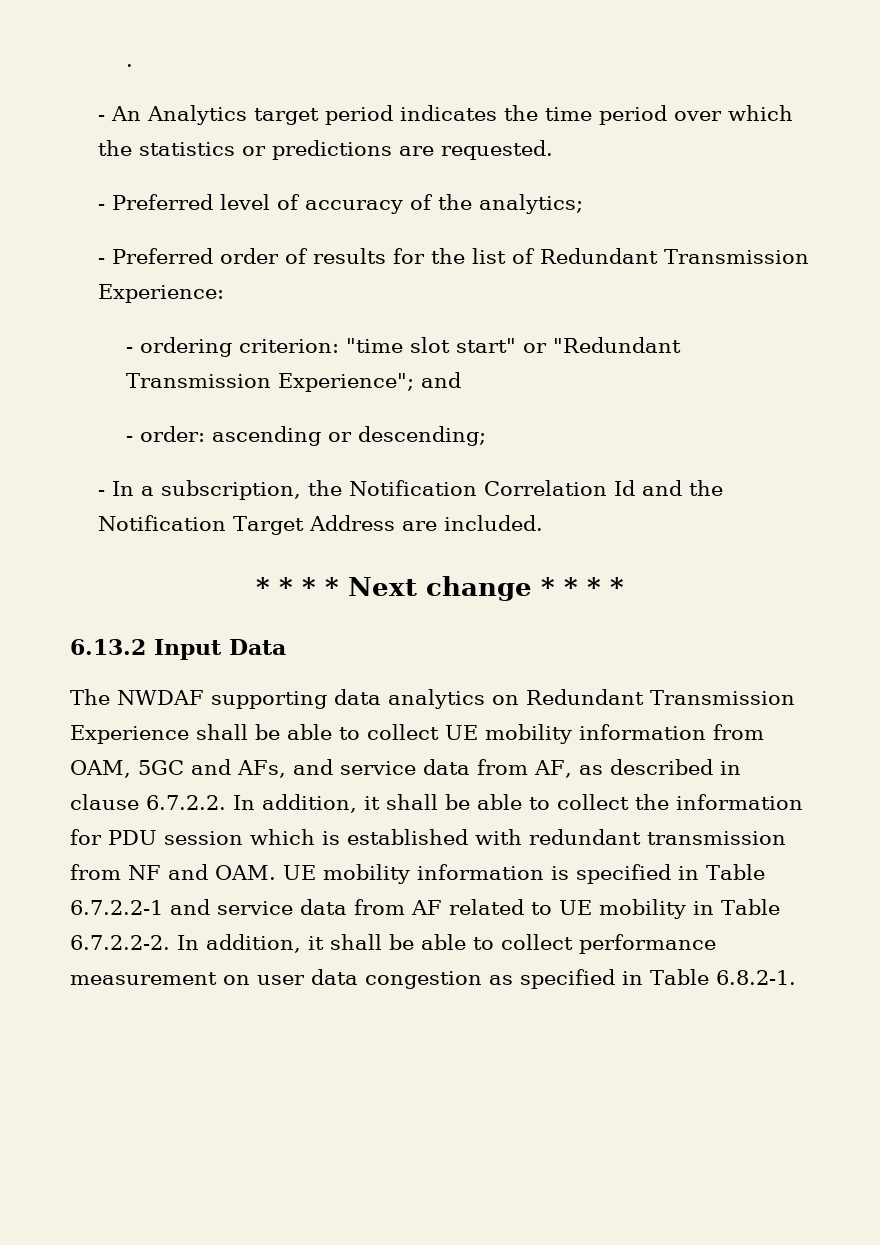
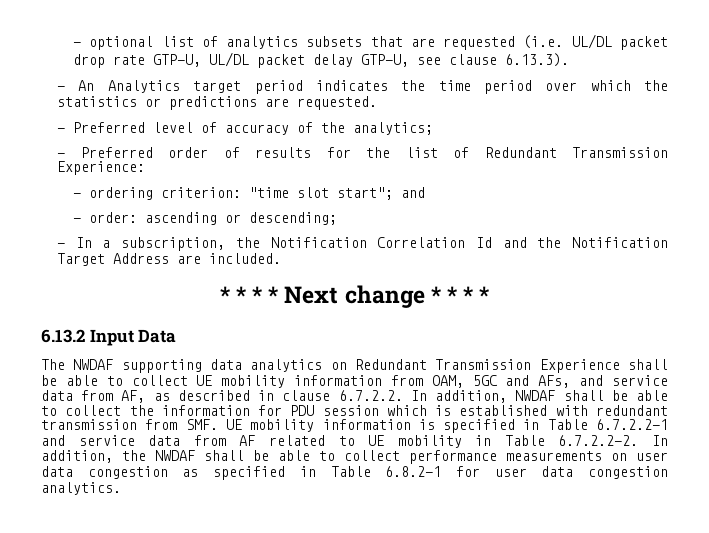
[126,64,134,67] . -> [73,34,669,50] [73,52,570,68] - optional list of analytics subsets that are requested (i.e. UL/DL packet drop rate GTP-U, UL/DL packet delay GTP-U, see clause 6.13.3).
[456,337,682,353] [126,373,415,392] start" or "Redundant Transmission Experience"; -> [337,187,394,200] start";
[364,796,380,810] it -> [515,390,556,401] NWDAF
[128,864,276,880] NF and OAM. -> [185,419,218,430] SMF.
[308,936,324,950] it -> [122,450,195,461] the NWDAF
[70,972,217,985] measurement -> [506,451,602,461] measurements
[715,970,796,985] 6.8.2-1. -> [385,466,668,479] [41,482,121,495] 6.8.2-1 for user data congestion analytics.

